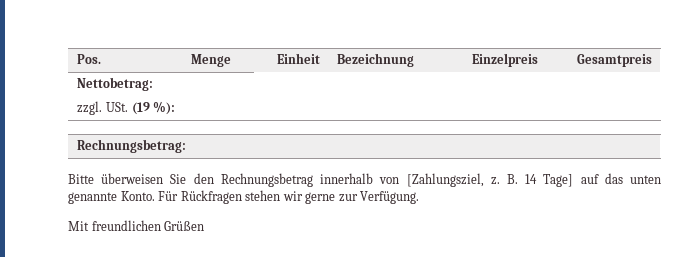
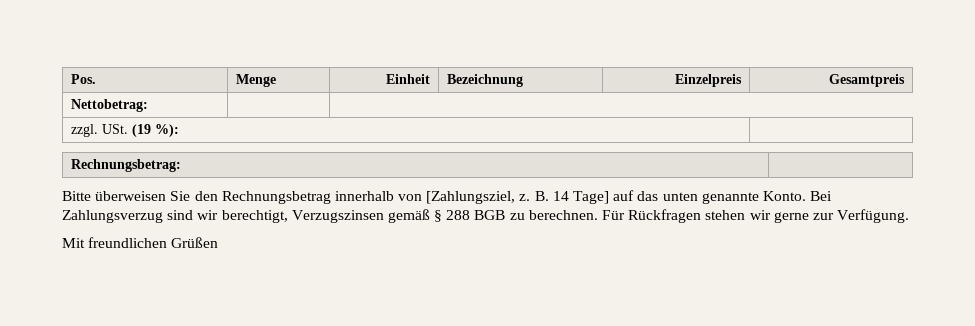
(155, 196) none -> [810,191,833,201] [62,209,598,223] Bei Zahlungsverzug sind wir berechtigt, Verzugszinsen gemäß § 288 BGB zu berechnen.

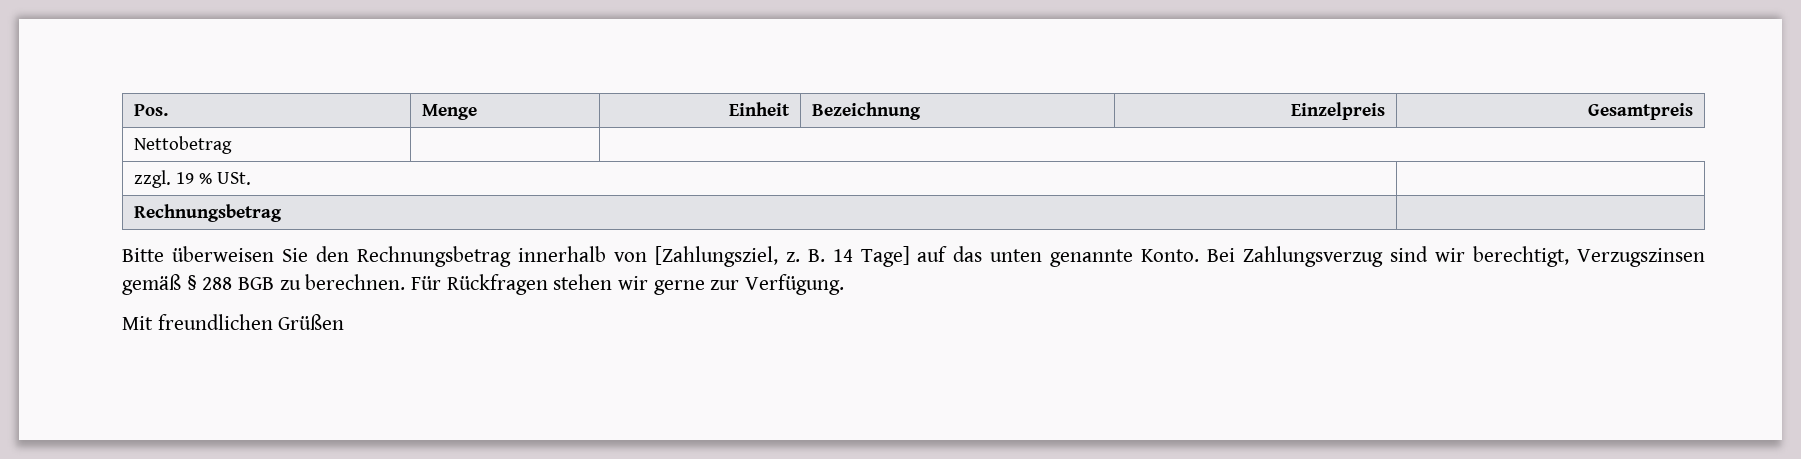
[71,99,149,112] Nettobetrag: -> [133,136,232,154] Nettobetrag
(99, 130) none -> [175,172,213,184] 19 %
[132,124,180,137] [71,159,182,172] (19 %): | // Rechnungsbetrag: -> [133,204,282,222] | // Rechnungsbetrag

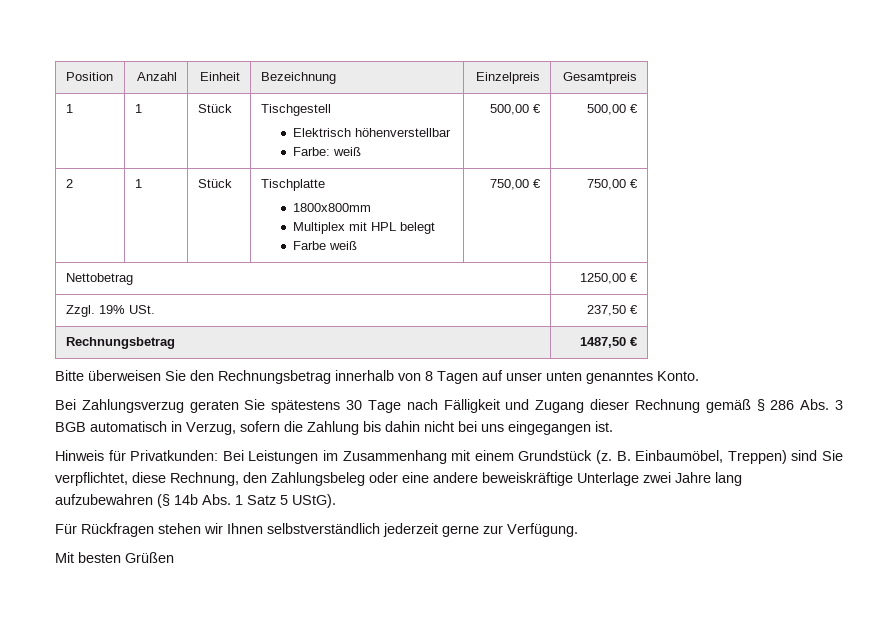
[133,104,168,116] [421,104,477,120] Pos. | Menge -> [65,72,113,81] [137,72,178,81] Position | Anzahl
[133,136,232,154] [133,170,213,188] Nettobetrag | // zzgl. 19 % -> [65,104,73,113] [134,104,142,113] [197,104,232,113] [260,104,331,116] [292,128,451,137] [292,147,361,156] [490,104,542,115] [587,104,639,115] [65,179,73,188] [134,179,142,188] [197,179,232,188] [260,179,325,191] [292,203,371,212] [292,222,435,234] [292,241,357,250] [490,179,542,190] [587,179,639,190] [65,273,133,285] [580,273,639,284] [65,305,125,317] 1 | 1 | Stück | Tischgestell // Elektrisch höhenverstellbar // Farbe: weiß | 500,00 € | 500,00 € // 2 | 1 | Stück | Tischplatte // 1800x800mm // Multiplex mit HPL belegt // Farbe weiß | 750,00 € | 750,00 € // Nettobetrag | 1250,00 € // Zzgl. 19%
(252, 178) none -> [587,305,639,316] 237,50 €
(282, 213) none -> [580,337,638,348] 1487,50 €
[654,246,1134,267] [Zahlungsziel, z. B. 14 Tage] auf das unten genannte -> [425,370,653,384] 8 Tagen auf unser unten genanntes
(1200, 255) none -> (699, 376) //
[1390,246,1706,267] [122,274,406,295] sind wir berechtigt, Verzugszinsen gemäß § 288 BGB zu berechnen. -> [189,399,844,413] [55,421,613,435] [55,450,844,464] [55,472,742,486] [55,494,336,508] geraten Sie spätestens 30 Tage nach Fälligkeit und Zugang dieser Rechnung gemäß § 286 Abs. 3 BGB automatisch in Verzug, sofern die Zahlung bis dahin nicht bei uns eingegangen ist. // Hinweis für Privatkunden: Bei Leistungen im Zusammenhang mit einem Grundstück (z. B. Einbaumöbel, Treppen) sind Sie verpflichtet, diese Rechnung, den Zahlungsbeleg oder eine andere beweiskräftige Unterlage zwei Jahre lang aufzubewahren (§ 14b Abs. 1 Satz 5 UStG). //
(649, 283) none -> [227,523,438,537] Ihnen selbstverständlich jederzeit
[157,314,273,330] freundlichen -> [78,552,121,563] besten

